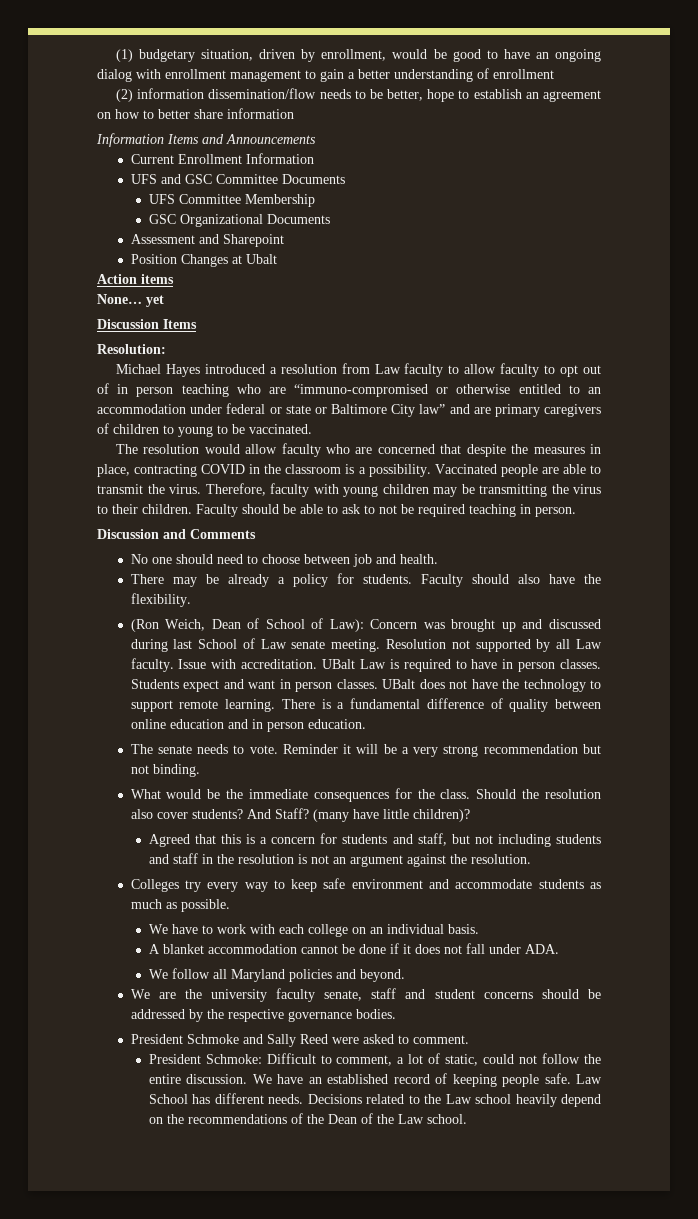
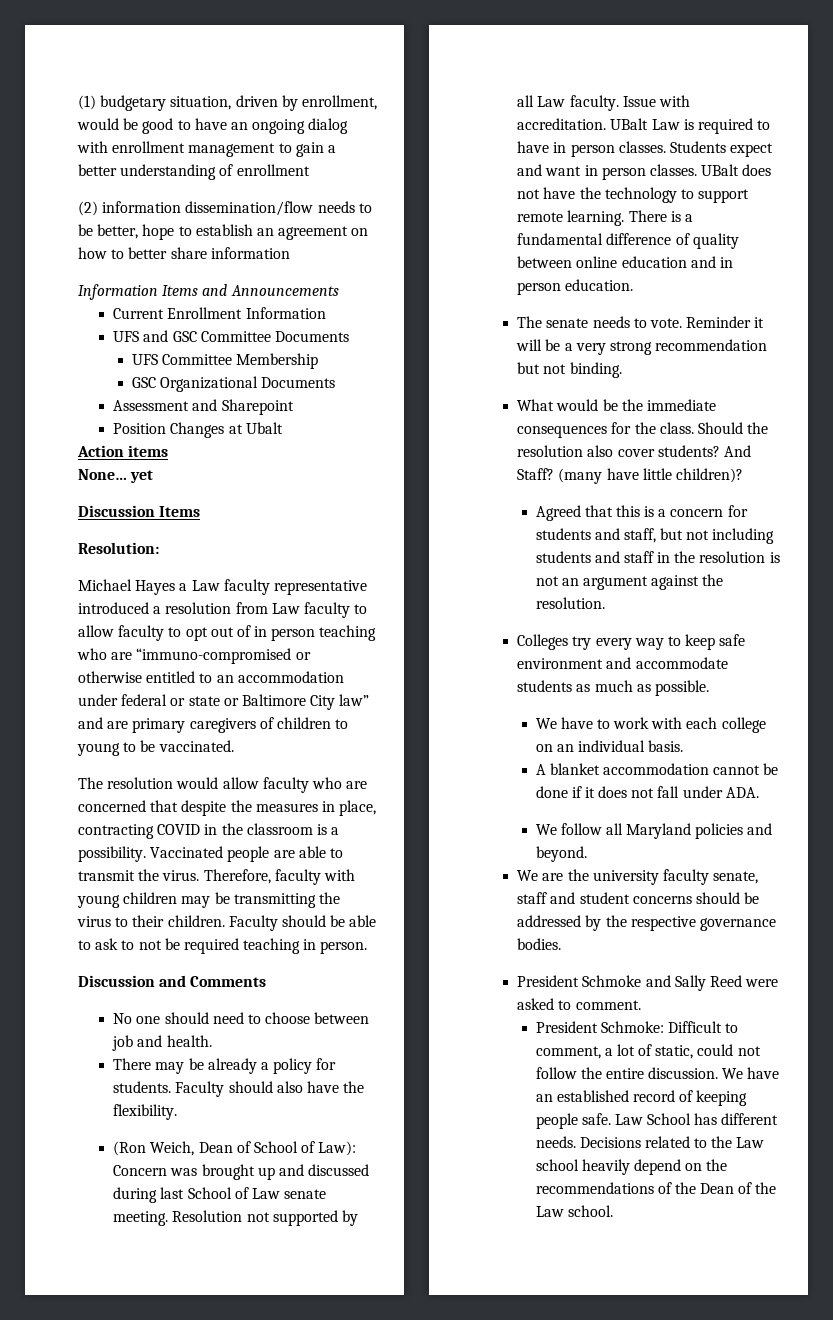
(200, 370) none -> [179,579,367,595] a Law faculty representative

